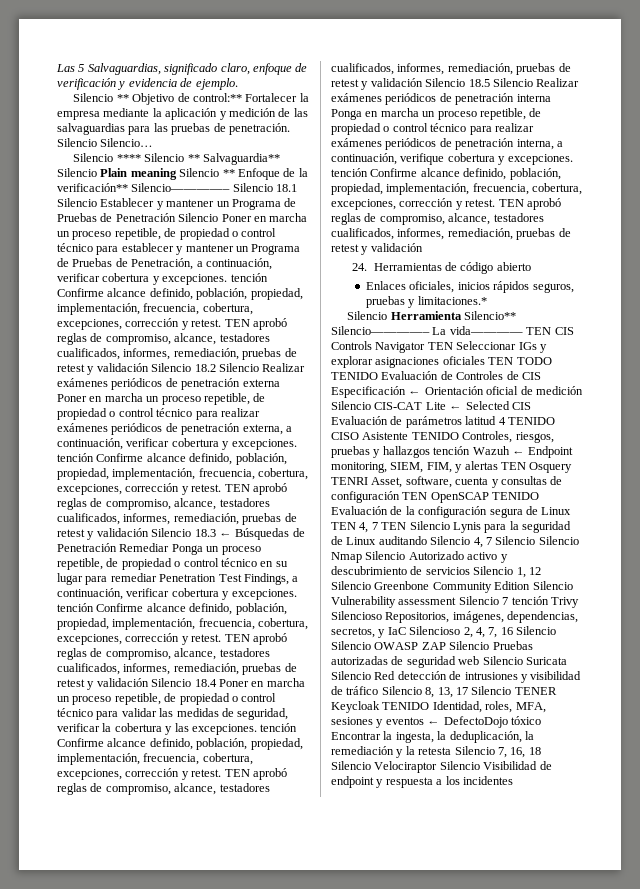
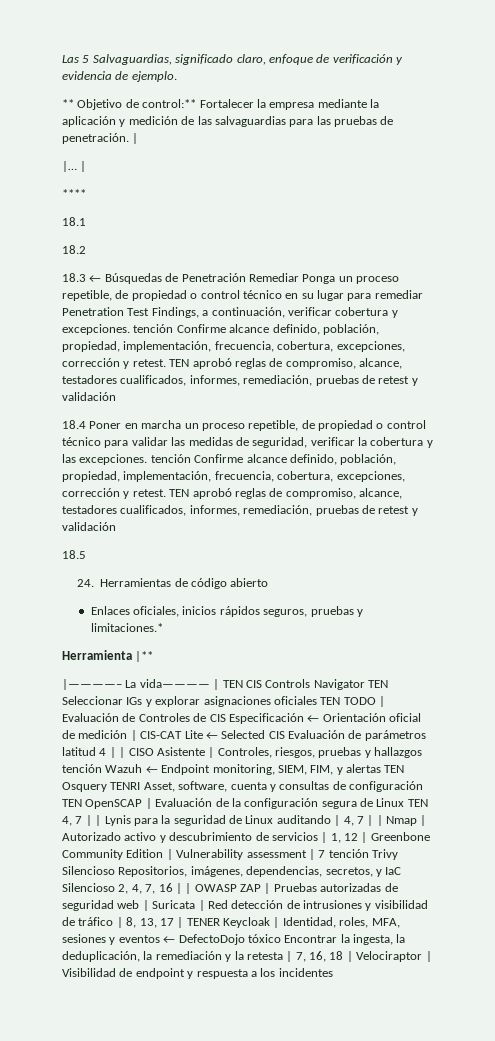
[73,93,114,102] Silencio -> (177, 76) none
[57,138,154,147] [73,153,280,165] [57,168,308,180] [57,183,298,192] [57,198,297,210] [57,213,308,222] [57,228,277,240] [57,243,301,255] [57,258,272,270] [57,273,268,285] [57,288,303,300] [57,303,253,315] [57,318,287,330] [57,333,270,345] [57,348,297,360] [57,363,306,375] [57,378,280,390] [57,393,266,405] [57,408,260,420] [57,423,292,435] [57,438,297,450] [57,453,287,465] [57,468,309,480] [57,483,287,495] [57,498,270,510] [57,513,297,525] [57,528,192,540] Silencio Silencio… // Silencio **** Silencio ** Salvaguardia** Silencio Plain meaning Silencio ** Enfoque de la verificación** Silencio————– Silencio 18.1 Silencio Establecer y mantener un Programa de Pruebas de Penetración Silencio Poner en marcha un proceso repetible, de propiedad o control técnico para establecer y mantener un Programa de Pruebas de Penetración, a continuación, verificar cobertura y excepciones. tención Confirme alcance definido, población, propiedad, implementación, frecuencia, cobertura, excepciones, corrección y retest. TEN aprobó reglas de compromiso, alcance, testadores cualificados, informes, remediación, pruebas de retest y validación Silencio 18.2 Silencio Realizar exámenes periódicos de penetración externa Poner en marcha un proceso repetible, de propiedad o control técnico para realizar exámenes periódicos de penetración externa, a continuación, verificar cobertura y excepciones. tención Confirme alcance definido, población, propiedad, implementación, frecuencia, cobertura, excepciones, corrección y retest. TEN aprobó reglas de compromiso, alcance, testadores cualificados, informes, remediación, pruebas de retest y validación Silencio -> [132,133,139,144] [62,161,87,172] [62,189,86,198] [62,217,86,226] [62,245,86,254] | // |… | // **** // 18.1 // 18.2 //
[151,678,192,687] Silencio -> (116, 396) //
[425,78,466,87] Silencio -> (116, 526) //
[492,78,580,87] [331,93,551,105] [331,108,542,120] [331,123,534,135] [331,138,563,150] [331,153,573,165] [331,168,561,180] [331,183,583,195] [331,198,561,210] [331,213,544,225] [331,228,571,240] [331,243,423,255] Silencio Realizar exámenes periódicos de penetración interna Ponga en marcha un proceso repetible, de propiedad o control técnico para realizar exámenes periódicos de penetración interna, a continuación, verifique cobertura y excepciones. tención Confirme alcance definido, población, propiedad, implementación, frecuencia, cobertura, excepciones, corrección y retest. TEN aprobó reglas de compromiso, alcance, testadores cualificados, informes, remediación, pruebas de retest y validación -> (86, 554) none
[347,311,517,320] [331,326,430,335] Silencio Herramienta Silencio** Silencio————– -> [62,650,154,662] [62,679,122,690] Herramienta |** // |————–
(523, 330) none -> [213,679,220,690] |
[331,372,378,380] TENIDO -> [379,696,385,707] |
[331,401,371,410] Silencio -> [130,730,137,741] |
[507,417,555,425] TENIDO -> [109,747,126,758] | |
[411,432,459,440] TENIDO -> [208,747,215,758] |
[492,492,540,500] TENIDO -> [145,798,152,809] |
[381,521,450,530] TEN Silencio -> [85,815,102,826] | |
[430,536,579,548] [331,551,406,563] Silencio 4, 7 Silencio Silencio Nmap Silencio -> [334,815,427,826] | 4, 7 | | Nmap |
[473,566,514,575] Silencio -> [321,832,328,843] |
[331,581,371,590] Silencio -> [361,832,368,843] |
[532,581,573,590] Silencio -> [166,849,173,860] |
[458,596,499,605] Silencio -> [308,849,315,860] |
[516,626,556,635] [331,641,371,650] Silencio Silencio -> [175,883,192,894] | |
[449,641,490,650] Silencio -> [264,883,271,894] |
[482,656,567,665] [331,671,371,680] Silencio Suricata Silencio -> [142,900,205,911] | Suricata |
[381,686,422,695] Silencio -> [116,917,123,928] |
[471,686,512,695] Silencio -> [177,917,184,928] |
[382,702,430,710] TENIDO -> [273,917,280,928] |
[454,746,495,755] Silencio -> [286,951,293,962] |
[331,761,480,773] Silencio Velociraptor Silencio -> [346,951,432,962] | Velociraptor |

